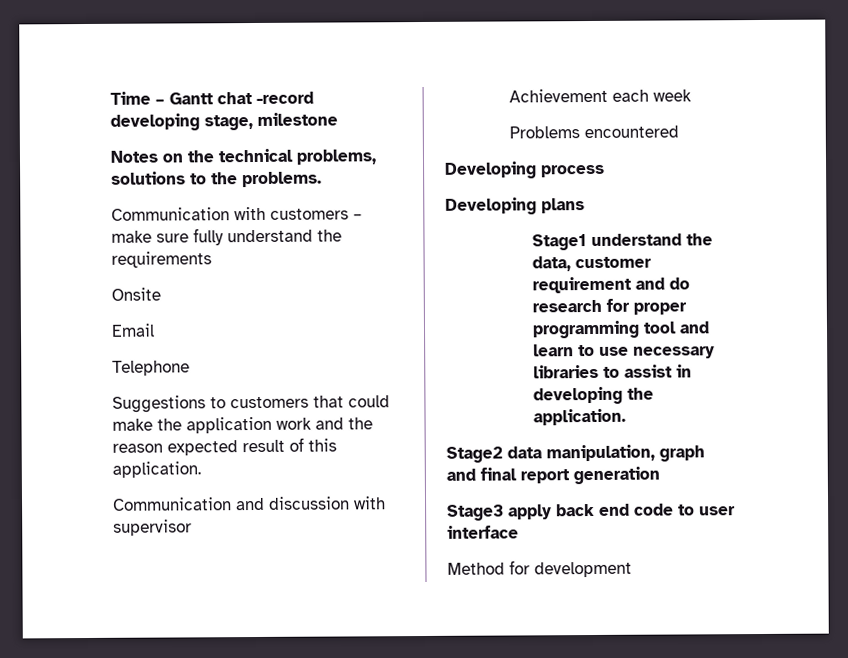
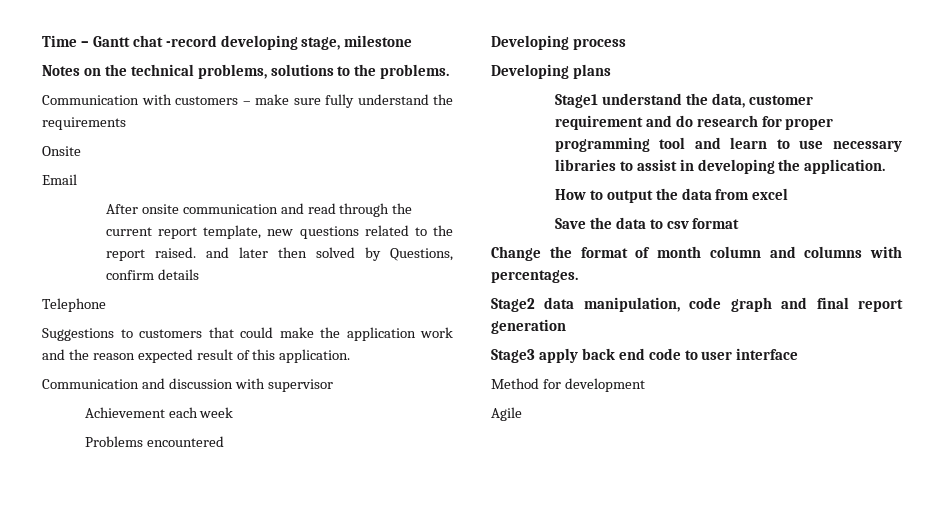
(155, 330) none -> [105,203,413,217] [105,225,453,239] [105,247,454,261] [105,269,199,280] // After onsite communication and read through the current report template, new questions related to the report raised. and later then solved by Questions, confirm details
(626, 417) none -> [554,188,789,203] [554,217,740,229] [491,246,902,261] [491,270,578,283] // How to output the data from excel // Save the data to csv format // Change the format of month column and columns with percentages.
(655, 453) none -> [689,297,722,309] code
(632, 569) none -> [491,407,522,421] // Agile

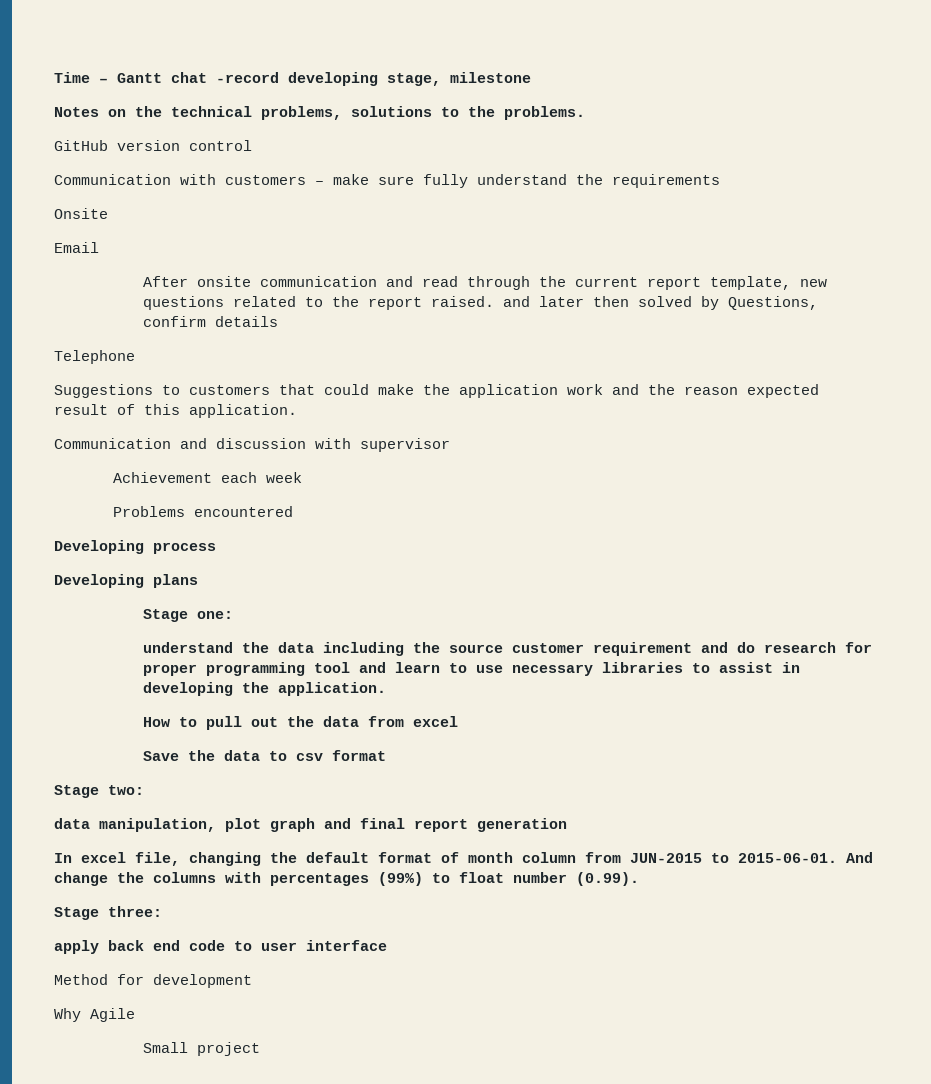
(450, 71) none -> [54,140,252,151] // GitHub version control
[554,93,745,108] Stage1 understand the data, -> [142,609,233,622] [142,642,503,656] Stage one: // understand the data including the source
[606,190,653,203] output -> [205,716,278,730] pull out
[491,246,902,261] [491,270,578,283] [491,298,535,312] Change the format of month column and columns with percentages. // Stage2 -> [54,785,144,798] Stage two: //
[689,297,722,309] code -> [225,818,261,832] plot
[491,349,535,363] Stage3 -> [54,852,873,866] [54,872,639,886] [54,906,162,920] In excel file, changing the default format of month column from JUN-2015 to 2015-06-01. And change the columns with percentages (99%) to float number (0.99). // Stage three: //
(645, 385) none -> [54,1008,81,1022] Why
(522, 414) none -> [142,1042,260,1056] // Small project

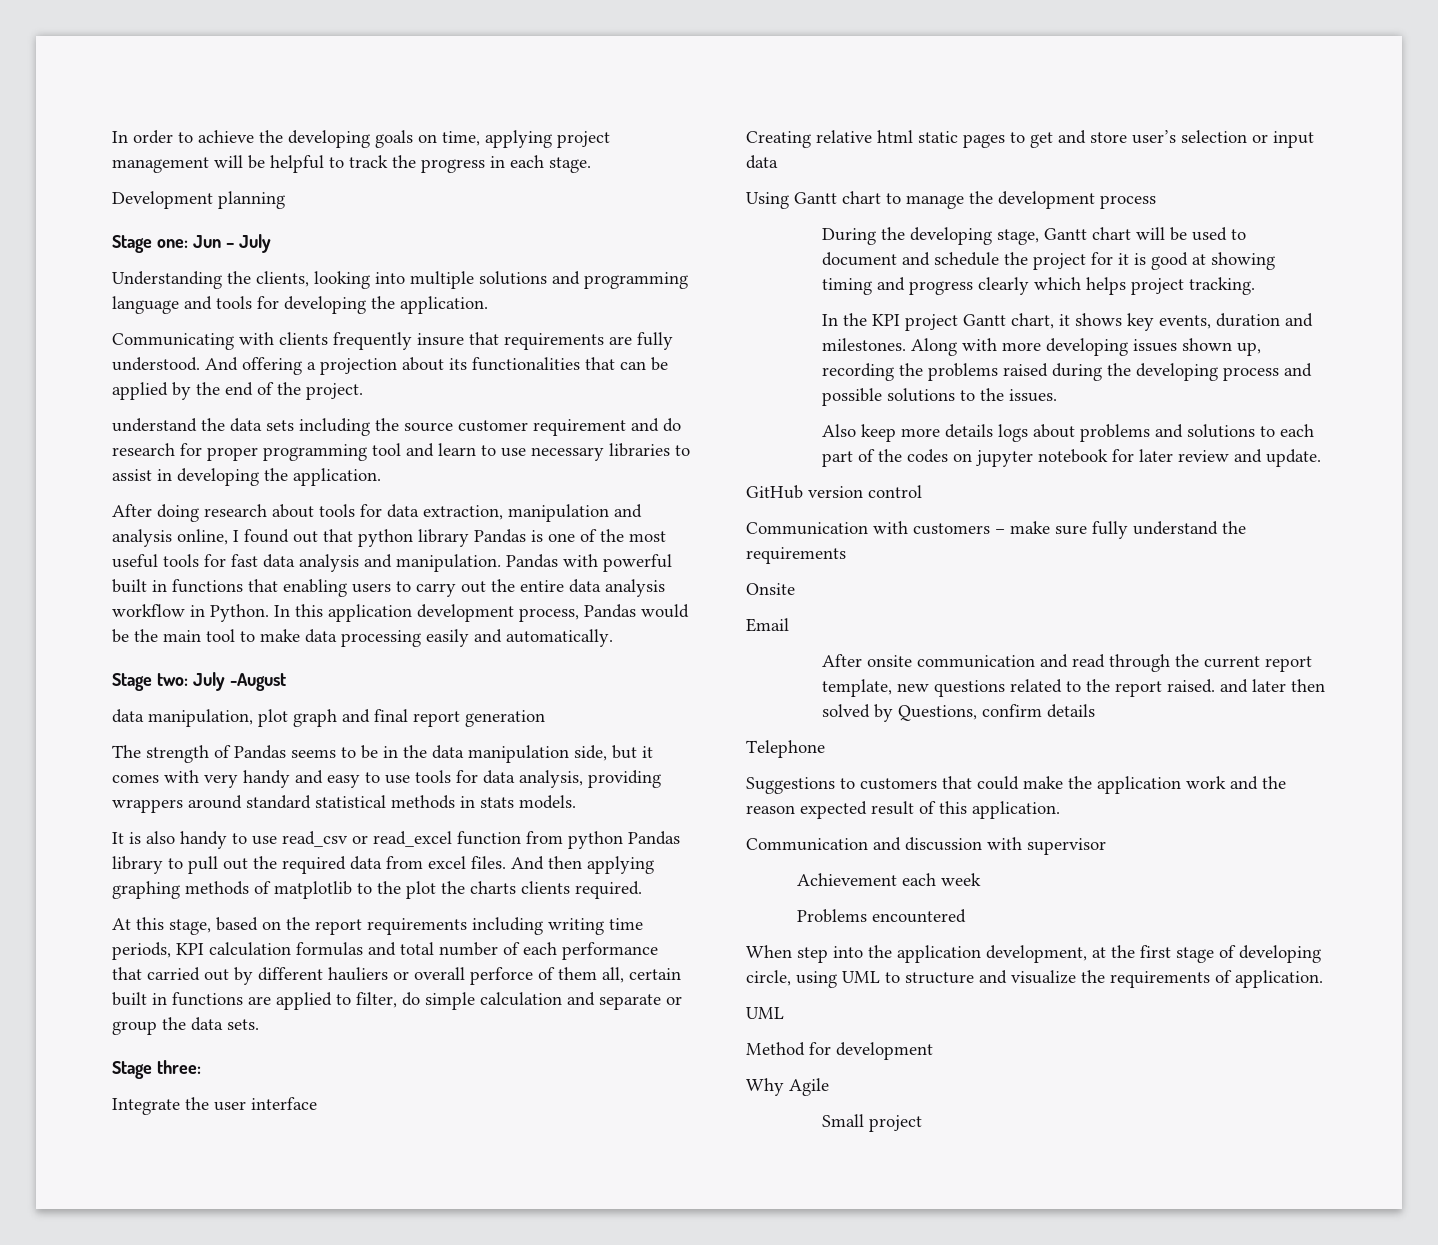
[54,72,531,86] [54,106,585,120] Time – Gantt chat -record developing stage, milestone // Notes on the technical problems, solutions to the problems. -> [112,130,610,148] [112,155,591,173] [112,191,285,209] [112,234,272,253] [112,271,688,289] [112,296,488,314] [112,332,673,350] [112,357,668,375] [112,382,363,400] [112,418,681,436] [112,443,690,461] [112,468,381,486] [112,504,642,522] [112,529,666,547] [112,554,672,572] [112,579,665,597] [112,604,689,622] [112,629,613,647] [112,672,286,691] [112,709,545,727] [112,745,653,763] [112,770,661,788] [112,795,576,813] [112,831,680,849] [112,856,654,874] [112,881,642,899] [112,917,643,935] [112,942,658,960] [112,967,681,985] [112,992,682,1010] [112,1017,259,1035] [112,1060,201,1079] [112,1097,317,1115] [746,130,1314,148] [746,155,778,169] [746,191,1156,209] [822,227,1247,245] [822,252,1276,270] [822,277,1256,295] [822,313,1314,331] [822,338,1262,356] [822,363,1313,381] [822,388,1058,406] [822,424,1315,442] [822,449,1322,467] In order to achieve the developing goals on time, applying project management will be helpful to track the progress in each stage. // Development planning // Stage one: Jun – July // Understanding the clients, looking into multiple solutions and programming language and tools for developing the application. // Communicating with clients frequently insure that requirements are fully understood. And offering a projection about its functionalities that can be applied by the end of the project. // understand the data sets including the source customer requirement and do research for proper programming tool and learn to use necessary libraries to assist in developing the application. // After doing research about tools for data extraction, manipulation and analysis online, I found out that python library Pandas is one of the most useful tools for fast data analysis and manipulation. Pandas with powerful built in functions that enabling users to carry out the entire data analysis workflow in Python. In this application development process, Pandas would be the main tool to make data processing easily and automatically. // Stage two: July -August // data manipulation, plot graph and final report generation // The strength of Pandas seems to be in the data manipulation side, but it comes with very handy and easy to use tools for data analysis, providing wrappers around standard statistical methods in stats models. // It is also handy to use read_csv or read_excel function from python Pandas library to pull out the required data from excel files. And then applying graphing methods of matplotlib to the plot the charts clients required. // At this stage, based on the report requirements including writing time periods, KPI calculation formulas and total number of each performance that carried out by different hauliers or overall perforce of them all, certain built in functions are applied to filter, do simple calculation and separate or group the data sets. // Stage three: // Integrate the user interface // Creating relative html static pages to get and store user’s selection or input data // Using Gantt chart to manage the development process // During the developing stage, Gantt chart will be used to document and schedule the project for it is good at showing timing and progress clearly which helps project tracking. // In the KPI project Gantt chart, it shows key events, duration and milestones. Along with more developing issues shown up, recording the problems raised during the developing process and possible solutions to the issues. // Also keep more details logs about problems and solutions to each part of the codes on jupyter notebook for later review and update.
[54,540,216,554] [54,574,198,588] [142,609,233,622] [142,642,872,656] [142,662,800,676] [142,682,386,696] [142,716,458,730] [142,750,386,761] [54,785,144,798] [54,818,567,832] [54,852,873,866] [54,872,639,886] [54,906,162,920] [54,940,387,954] Developing process // Developing plans // Stage one: // understand the data including the source customer requirement and do research for proper programming tool and learn to use necessary libraries to assist in developing the application. // How to pull out the data from excel // Save the data to csv format // Stage two: // data manipulation, plot graph and final report generation // In excel file, changing the default format of month column from JUN-2015 to 2015-06-01. And change the columns with percentages (99%) to float number (0.99). // Stage three: // apply back end code to user interface -> [746,945,1321,963] [746,970,1323,988] [746,1007,784,1019] When step into the application development, at the first stage of developing circle, using UML to structure and visualize the requirements of application. // UML

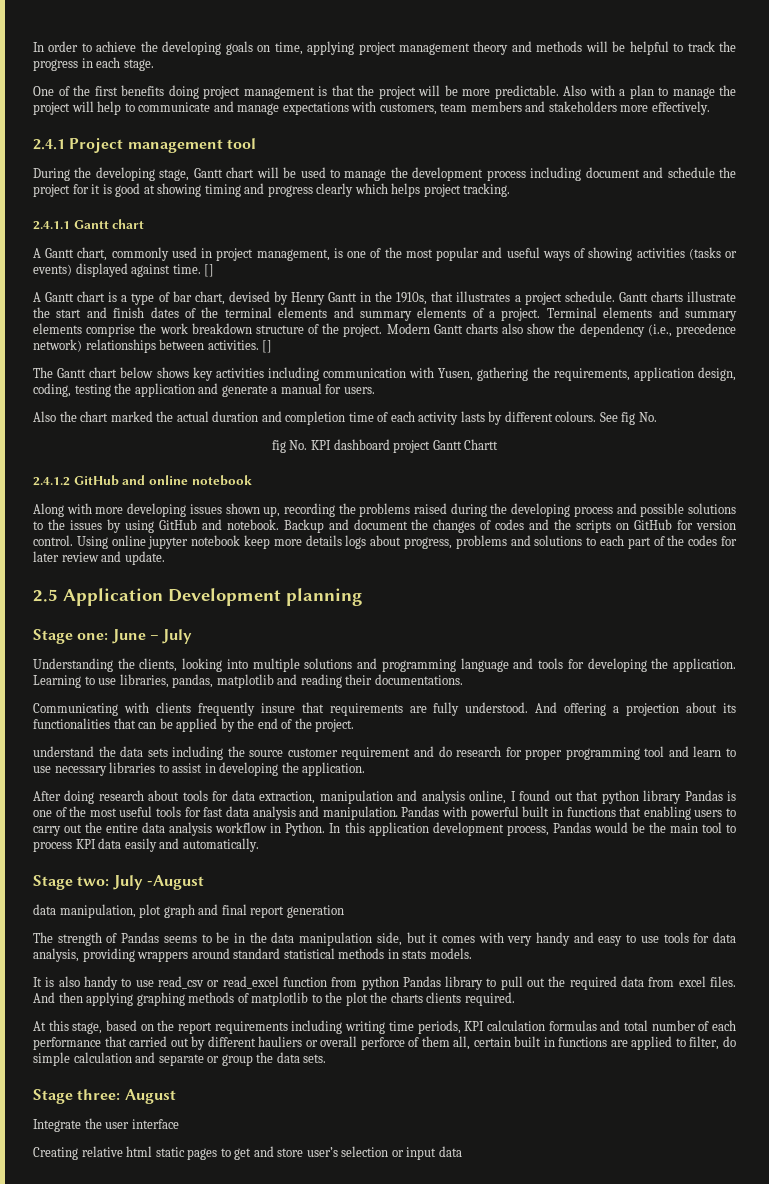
(209, 165) none -> [473,41,583,55] theory and methods
(591, 165) none -> [33,85,736,99] [33,101,710,115] [33,138,256,153] [33,167,737,181] [33,183,511,197] [33,219,145,230] [33,247,737,261] [33,263,215,277] [33,291,736,305] [33,307,738,321] [33,323,736,337] [33,339,273,353] [33,367,736,381] [33,383,375,397] [33,411,657,425] [271,439,499,453] [33,475,252,486] [33,503,737,517] [33,519,737,533] [33,535,737,549] [33,551,165,565] [33,588,163,606] One of the first benefits doing project management is that the project will be more predictable. Also with a plan to manage the project will help to communicate and manage expectations with customers, team members and stakeholders more effectively. // 2.4.1 Project management tool // During the developing stage, Gantt chart will be used to manage the development process including document and schedule the project for it is good at showing timing and progress clearly which helps project tracking. // 2.4.1.1 Gantt chart // A Gantt chart, commonly used in project management, is one of the most popular and useful ways of showing activities (tasks or events) displayed against time. [] // A Gantt chart is a type of bar chart, devised by Henry Gantt in the 1910s, that illustrates a project schedule. Gantt charts illustrate the start and finish dates of the terminal elements and summary elements of a project. Terminal elements and summary elements comprise the work breakdown structure of the project. Modern Gantt charts also show the dependency (i.e., precedence network) relationships between activities. [] // The Gantt chart below shows key activities including communication with Yusen, gathering the requirements, application design, coding, testing the application and generate a manual for users. // Also the chart marked the actual duration and completion time of each activity lasts by different colours. See fig No. // fig No. KPI dashboard project Gantt Chartt // 2.4.1.2 GitHub and online notebook // Along with more developing issues shown up, recording the problems raised during the developing process and possible solutions to the issues by using GitHub and notebook. Backup and document the changes of codes and the scripts on GitHub for version control. Using online jupyter notebook keep more details logs about progress, problems and solutions to each part of the codes for later review and update. // 2.5 Application
[192,235,221,248] Jun -> [111,629,146,644] June
(488, 305) none -> [33,674,463,688] Learning to use libraries, pandas, matplotlib and reading their documentations.
[260,629,421,647] make data processing -> [33,838,122,852] process KPI data
(201, 1067) none -> [124,1089,176,1104] August
[746,191,1156,209] [822,227,1247,245] [822,252,1276,270] [822,277,1256,295] [822,313,1314,331] [822,338,1262,356] [822,363,1313,381] [822,388,1058,406] [822,424,1315,442] [822,449,1322,467] [746,485,922,499] [746,521,1246,539] [746,547,846,564] [746,583,795,595] [746,618,789,632] [822,654,1313,672] [822,679,1326,697] [822,704,1096,722] [746,740,825,758] [746,776,1286,794] [746,801,1060,819] [746,837,1106,855] [796,873,981,886] [796,909,966,923] [746,945,1321,963] [746,970,1323,988] [746,1007,784,1019] [746,1042,933,1060] [746,1078,829,1096] [822,1114,923,1132] // Using Gantt chart to manage the development process // During the developing stage, Gantt chart will be used to document and schedule the project for it is good at showing timing and progress clearly which helps project tracking. // In the KPI project Gantt chart, it shows key events, duration and milestones. Along with more developing issues shown up, recording the problems raised during the developing process and possible solutions to the issues. // Also keep more details logs about problems and solutions to each part of the codes on jupyter notebook for later review and update. // GitHub version control // Communication with customers – make sure fully understand the requirements // Onsite // Email // After onsite communication and read through the current report template, new questions related to the report raised. and later then solved by Questions, confirm details // Telephone // Suggestions to customers that could make the application work and the reason expected result of this application. // Communication and discussion with supervisor // Achievement each week // Problems encountered // When step into the application development, at the first stage of developing circle, using UML to structure and visualize the requirements of application. // UML // Method for development // Why Agile // Small project -> (462, 1151) none

